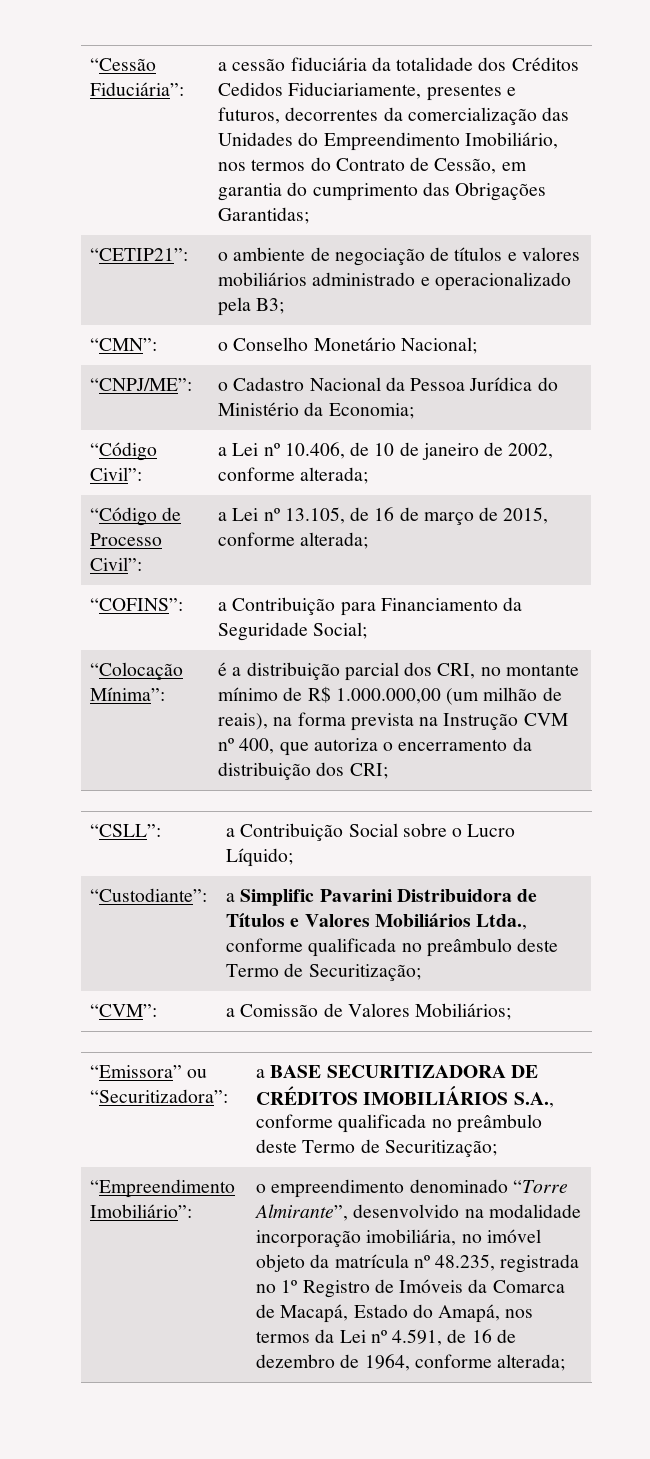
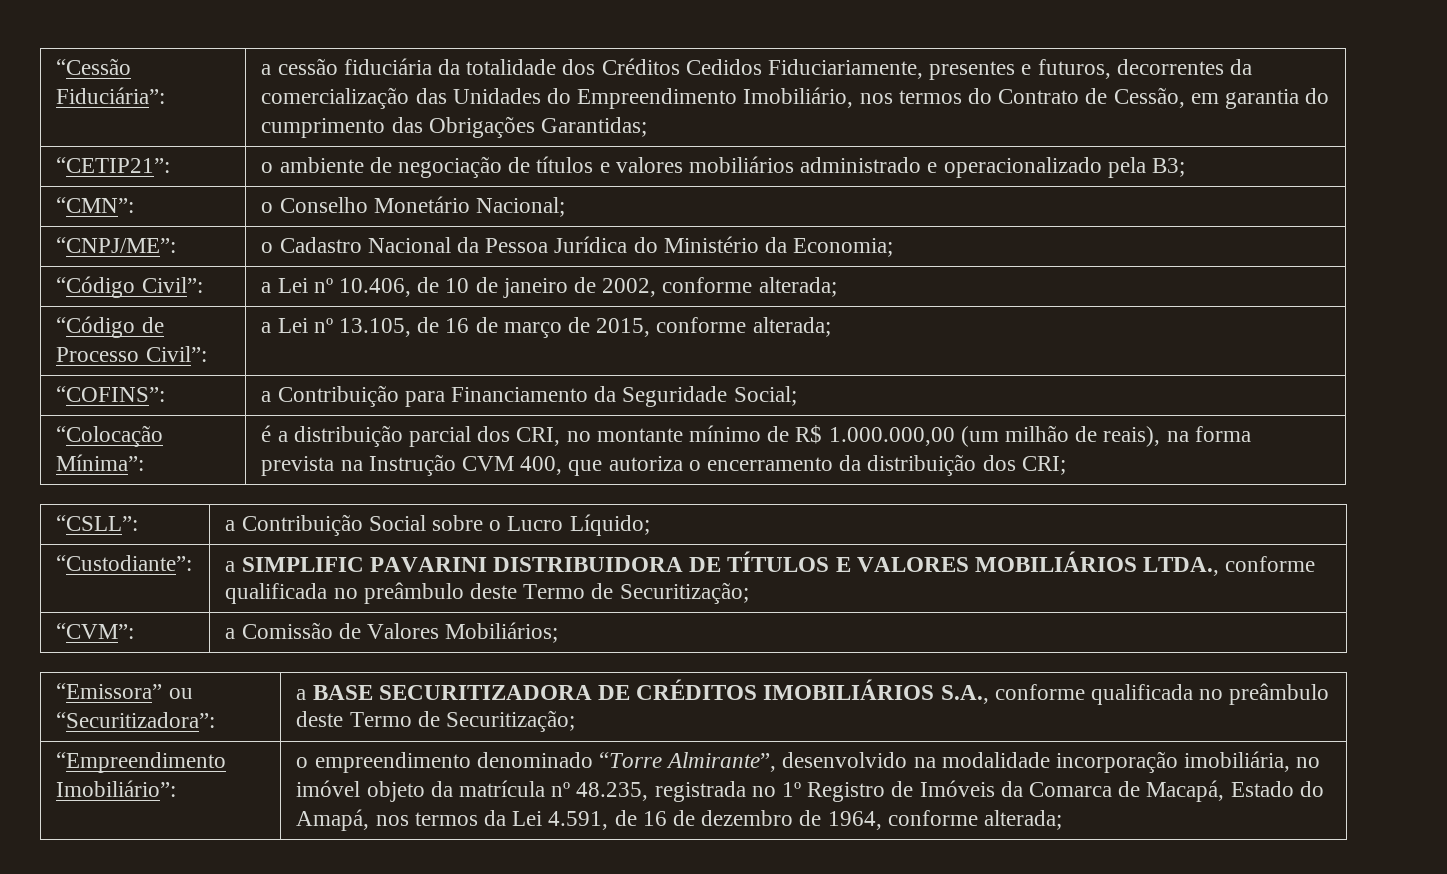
[218,738,235,751] nº -> (514, 463) none
[240,889,538,906] [226,913,528,930] Simplific Pavarini Distribuidora de Títulos e Valores Mobiliários Ltda., -> [241,551,1220,576] SIMPLIFIC PAVARINI DISTRIBUIDORA DE TÍTULOS E VALORES MOBILIÁRIOS LTDA.,
[370,1330,387,1343] nº -> (543, 818) none

